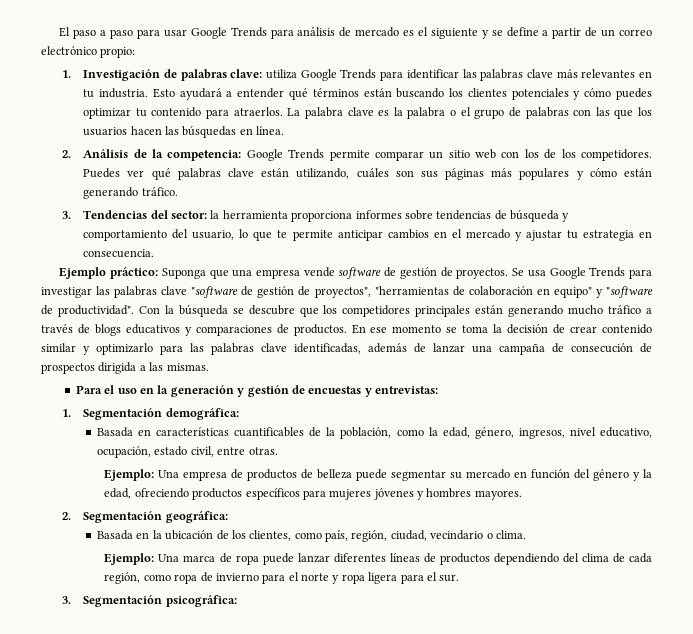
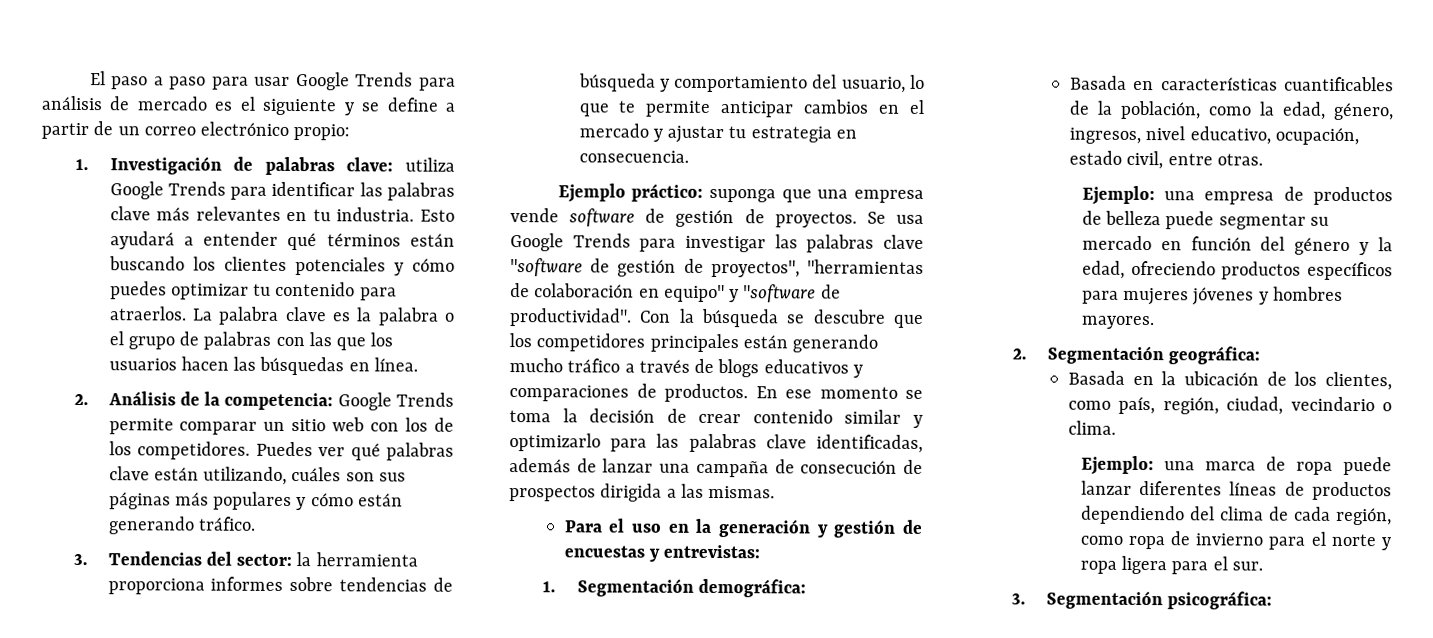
[161,268,206,279] Suponga -> [709,188,777,203] suponga
[158,470,180,478] Una -> [1164,191,1196,201] una
[158,554,180,562] Una -> [1163,461,1195,471] una

